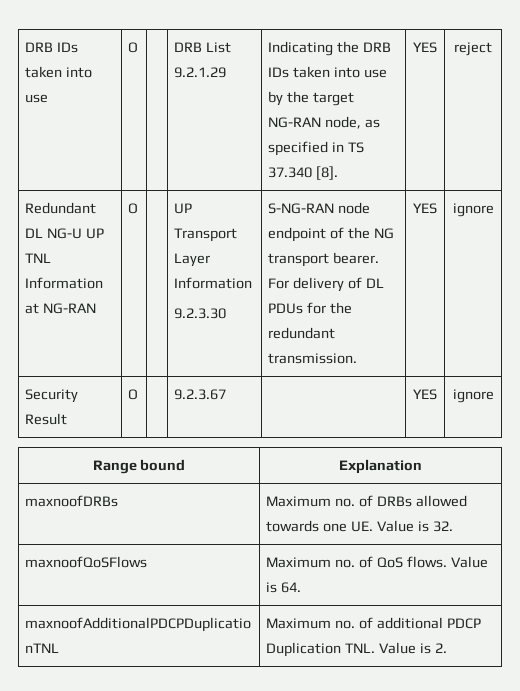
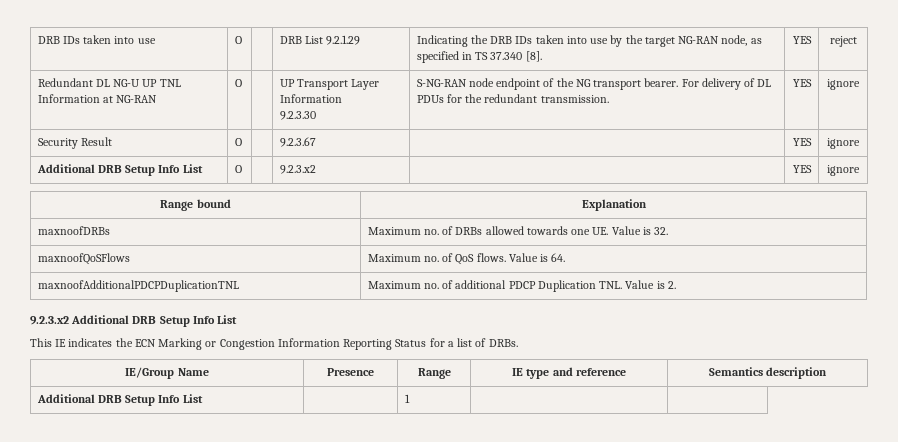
(494, 396) none -> [36,164,203,176] [234,165,242,173] [279,165,316,174] [792,165,812,173] [827,165,860,176] // Additional DRB Setup Info List | O | | 9.2.3.x2 | | YES | ignore
(447, 648) none -> [30,315,238,327] [30,338,518,350] [125,367,209,379] [327,368,374,376] [417,368,451,379] [512,367,626,379] [708,367,828,379] [36,394,203,406] [404,394,410,403] // 9.2.3.x2 Additional DRB Setup Info List // This IE indicates the ECN Marking or Congestion Information Reporting Status for a list of DRBs. // IE/Group Name | Presence | Range | IE type and reference | Semantics description // Additional DRB Setup Info List | | 1 | |

